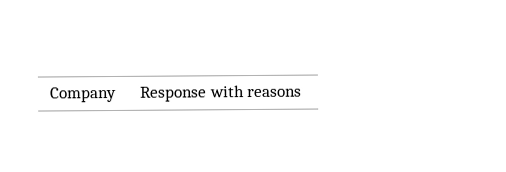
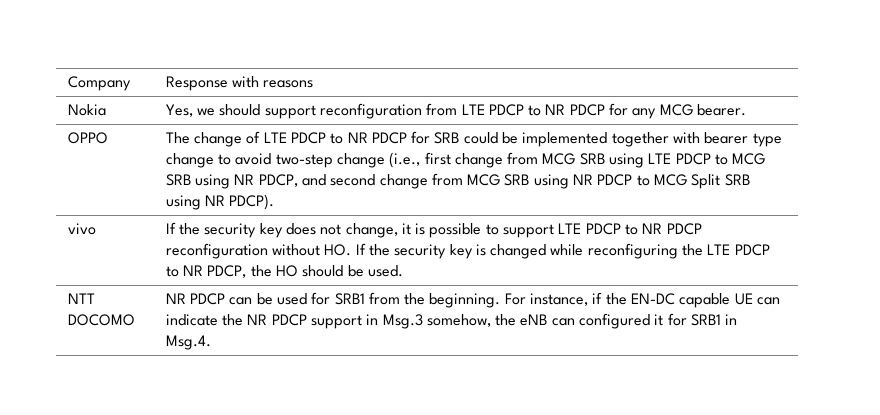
(303, 93) none -> [67,104,106,116] [165,103,747,119] [67,132,108,144] [165,131,782,147] [165,152,766,168] [165,173,750,189] [165,194,275,210] [67,223,96,235] [165,222,702,238] [165,243,770,259] [165,265,403,278] [67,293,95,304] [67,314,135,326] [165,292,781,308] [165,313,738,329] [165,335,211,350] // Nokia | Yes, we should support reconfiguration from LTE PDCP to NR PDCP for any MCG bearer. // OPPO | The change of LTE PDCP to NR PDCP for SRB could be implemented together with bearer type change to avoid two-step change (i.e., first change from MCG SRB using LTE PDCP to MCG SRB using NR PDCP, and second change from MCG SRB using NR PDCP to MCG Split SRB using NR PDCP). // vivo | If the security key does not change, it is possible to support LTE PDCP to NR PDCP reconfiguration without HO. If the security key is changed while reconfiguring the LTE PDCP to NR PDCP, the HO should be used. // NTT DOCOMO | NR PDCP can be used for SRB1 from the beginning. For instance, if the EN-DC capable UE can indicate the NR PDCP support in Msg.3 somehow, the eNB can configured it for SRB1 in Msg.4.

